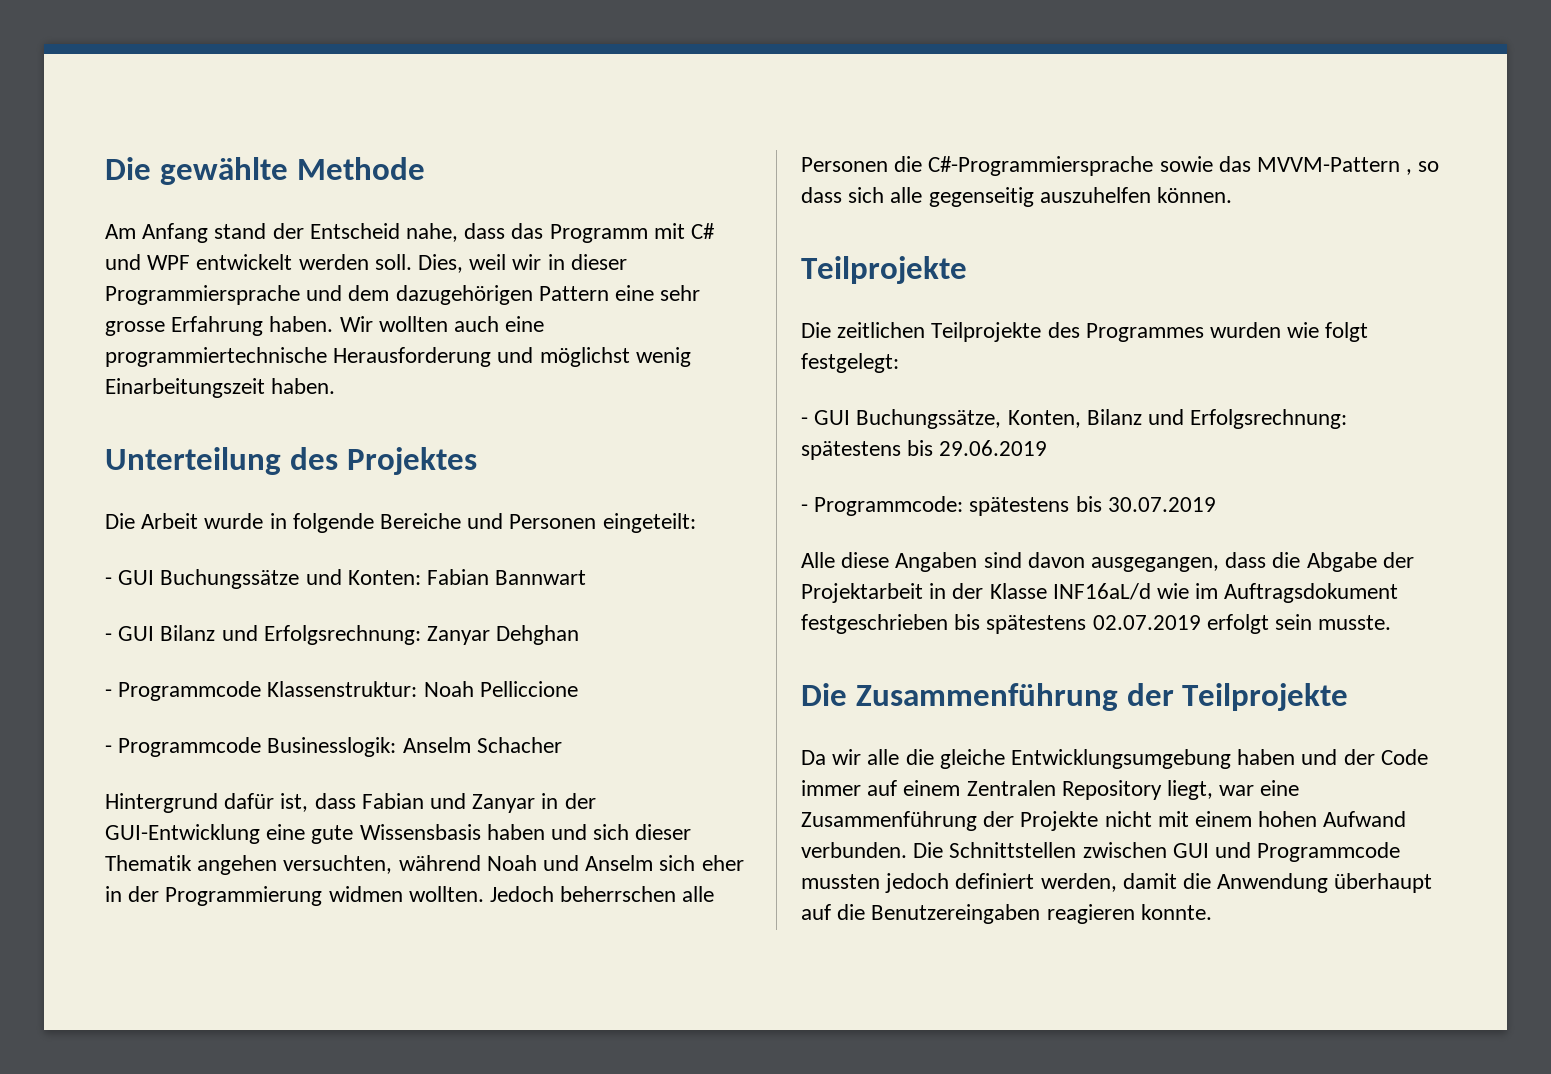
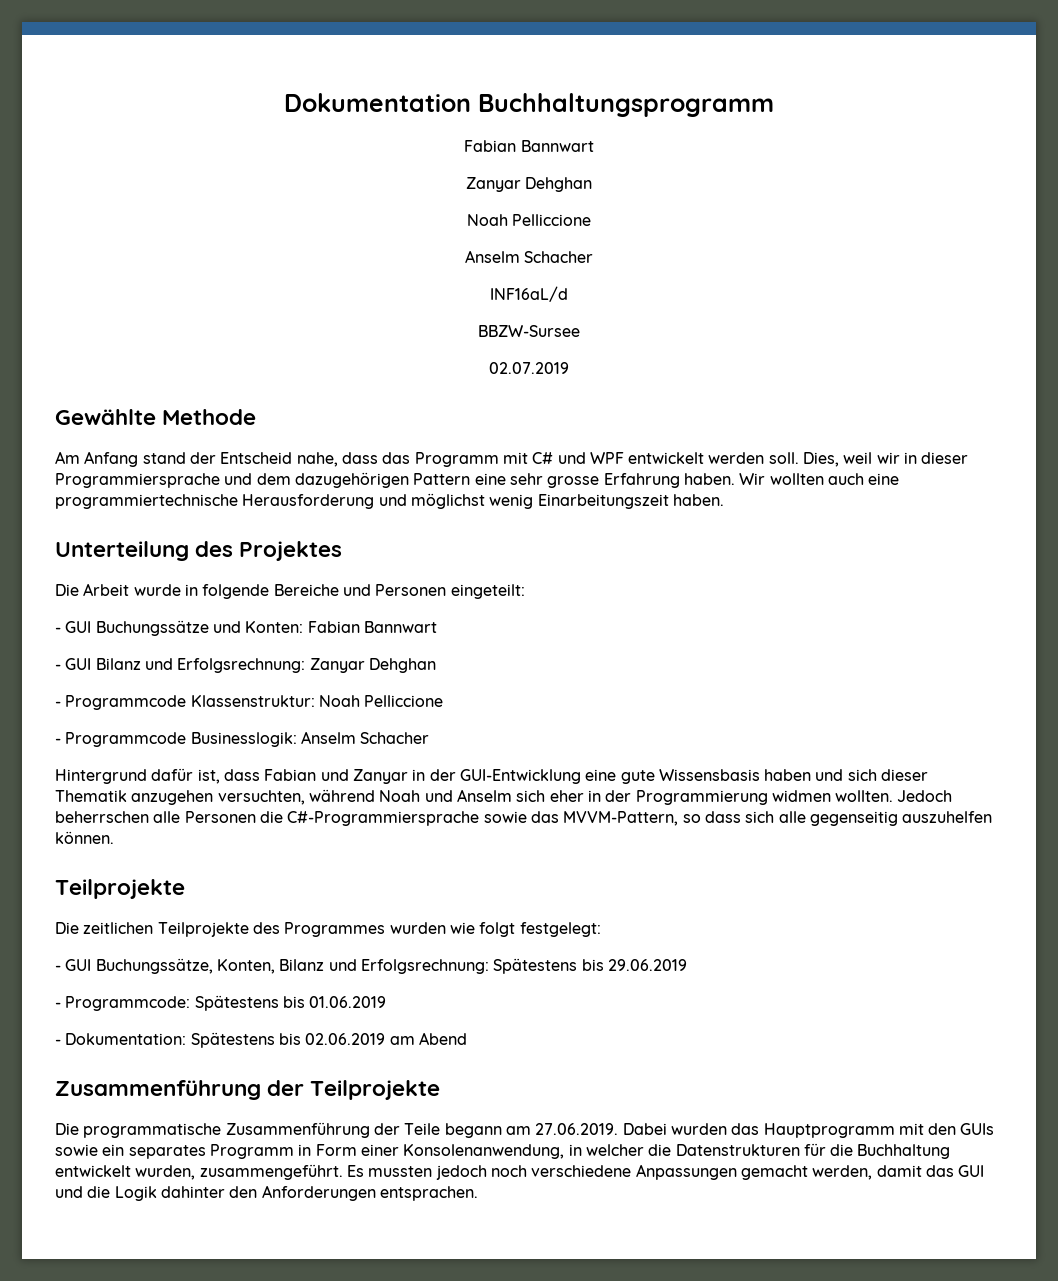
[105,157,288,185] Die gewählte -> [284,93,774,117] [464,140,594,152] [465,177,593,192] [466,214,592,226] [464,250,594,263] [490,286,568,302] [478,325,580,337] [489,362,569,374] [55,409,156,425] Dokumentation Buchhaltungsprogramm // Fabian Bannwart // Zanyar Dehghan // Noah Pelliccione // Anselm Schacher // INF16aL/d // BBZW-Sursee // 02.07.2019 // Gewählte
[197,855,278,875] angehen -> [131,790,214,805] anzugehen
[1257,157,1413,175] MVVM-Pattern , -> [563,811,679,826] MVVM-Pattern,
[801,441,901,460] spätestens -> [493,958,578,974] Spätestens
[969,496,1216,516] [801,552,1414,572] [801,583,1399,603] [801,614,1392,634] [801,683,1349,711] [801,749,1428,769] [801,780,1300,800] [801,811,1407,831] [801,842,1401,862] [801,873,1433,893] [801,904,1212,924] spätestens bis 30.07.2019 // Alle diese Angaben sind davon ausgegangen, dass die Abgabe der Projektarbeit in der Klasse INF16aL/d wie im Auftragsdokument festgeschrieben bis spätestens 02.07.2019 erfolgt sein musste. // Die Zusammenführung der Teilprojekte // Da wir alle die gleiche Entwicklungsumgebung haben und der Code immer auf einem Zentralen Repository liegt, war eine Zusammenführung der Projekte nicht mit einem hohen Aufwand verbunden. Die Schnittstellen zwischen GUI und Programmcode mussten jedoch definiert werden, damit die Anwendung überhaupt auf die Benutzereingaben reagieren konnte. -> [194,995,387,1011] [55,1032,467,1048] [55,1080,441,1100] [55,1122,995,1138] [55,1143,951,1159] [55,1164,985,1180] [55,1185,478,1201] Spätestens bis 01.06.2019 // - Dokumentation: Spätestens bis 02.06.2019 am Abend // Zusammenführung der Teilprojekte // Die programmatische Zusammenführung der Teile begann am 27.06.2019. Dabei wurden das Hauptprogramm mit den GUIs sowie ein separates Programm in Form einer Konsolenanwendung, in welcher die Datenstrukturen für die Buchhaltung entwickelt wurden, zusammengeführt. Es mussten jedoch noch verschiedene Anpassungen gemacht werden, damit das GUI und die Logik dahinter den Anforderungen entsprachen.

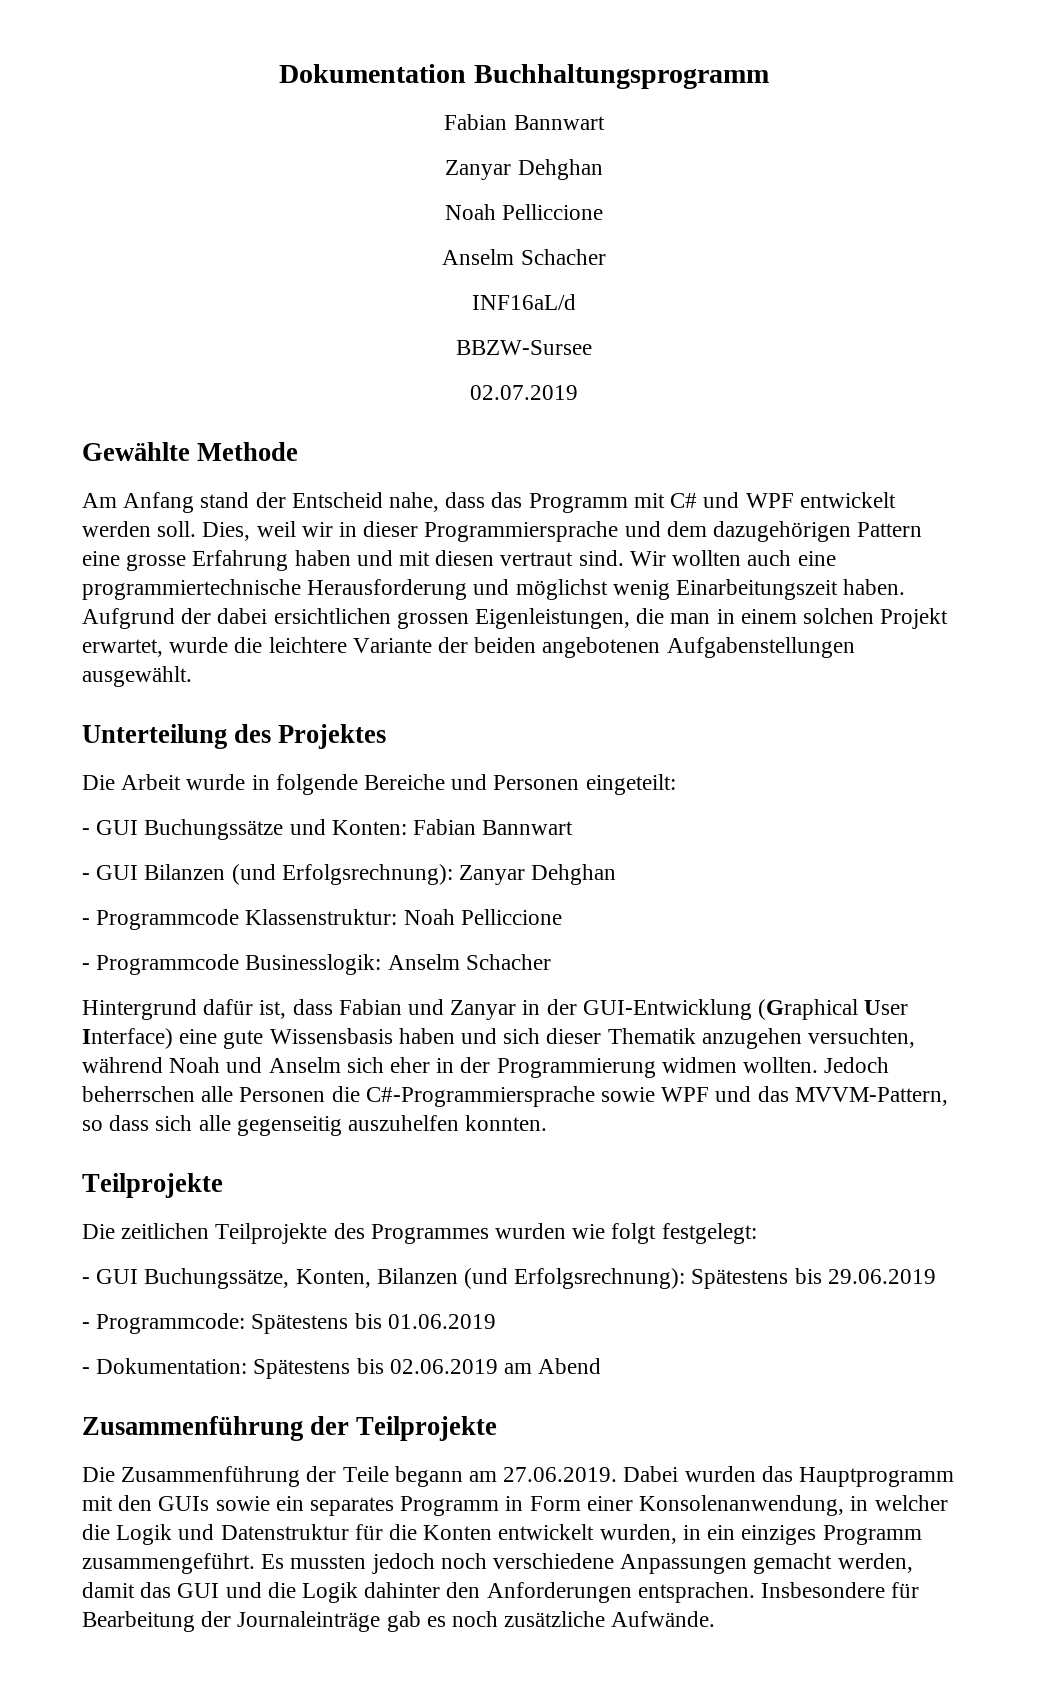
[509,473,543,485] sehr -> (120, 558) none
[683,473,735,485] haben. -> [294,550,624,566] haben und mit diesen vertraut sind.
(724, 500) none -> [82,608,949,629] [82,637,855,658] [82,666,192,687] Aufgrund der dabei ersichtlichen grossen Eigenleistungen, die man in einem solchen Projekt erwartet, wurde die leichtere Variante der beiden angebotenen Aufgabenstellungen ausgewählt.
[95,658,306,673] Bilanz und Erfolgsrechnung: -> [144,864,453,885] Bilanzen (und Erfolgsrechnung):
(581, 776) none -> [758,999,909,1020] [82,1028,173,1049] (Graphical User Interface)
(527, 817) none -> [661,1086,752,1102] WPF und
[55,831,114,844] können. -> [465,1115,548,1131] konnten.
[279,959,489,974] Bilanz und Erfolgsrechnung: -> [376,1268,686,1289] Bilanzen (und Erfolgsrechnung):
[83,1123,222,1138] programmatische -> (115, 1474) none
[675,1144,800,1156] Datenstrukturen -> [116,1524,349,1545] Logik und Datenstruktur
[857,1144,951,1159] Buchhaltung -> [423,1525,493,1540] Konten
(196, 1172) none -> [682,1525,922,1545] in ein einziges Programm
(478, 1193) none -> [761,1582,920,1598] [82,1611,716,1632] Insbesondere für Bearbeitung der Journaleinträge gab es noch zusätzliche Aufwände.

